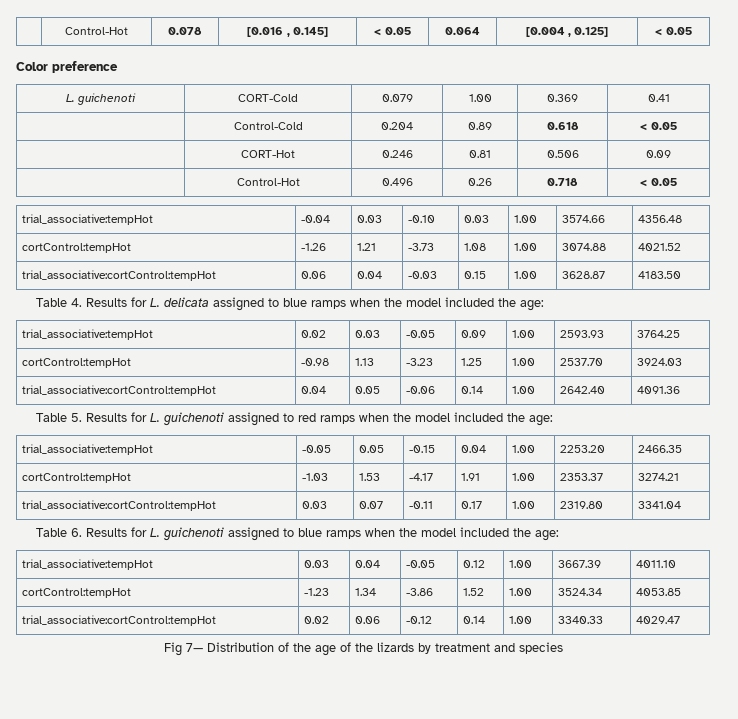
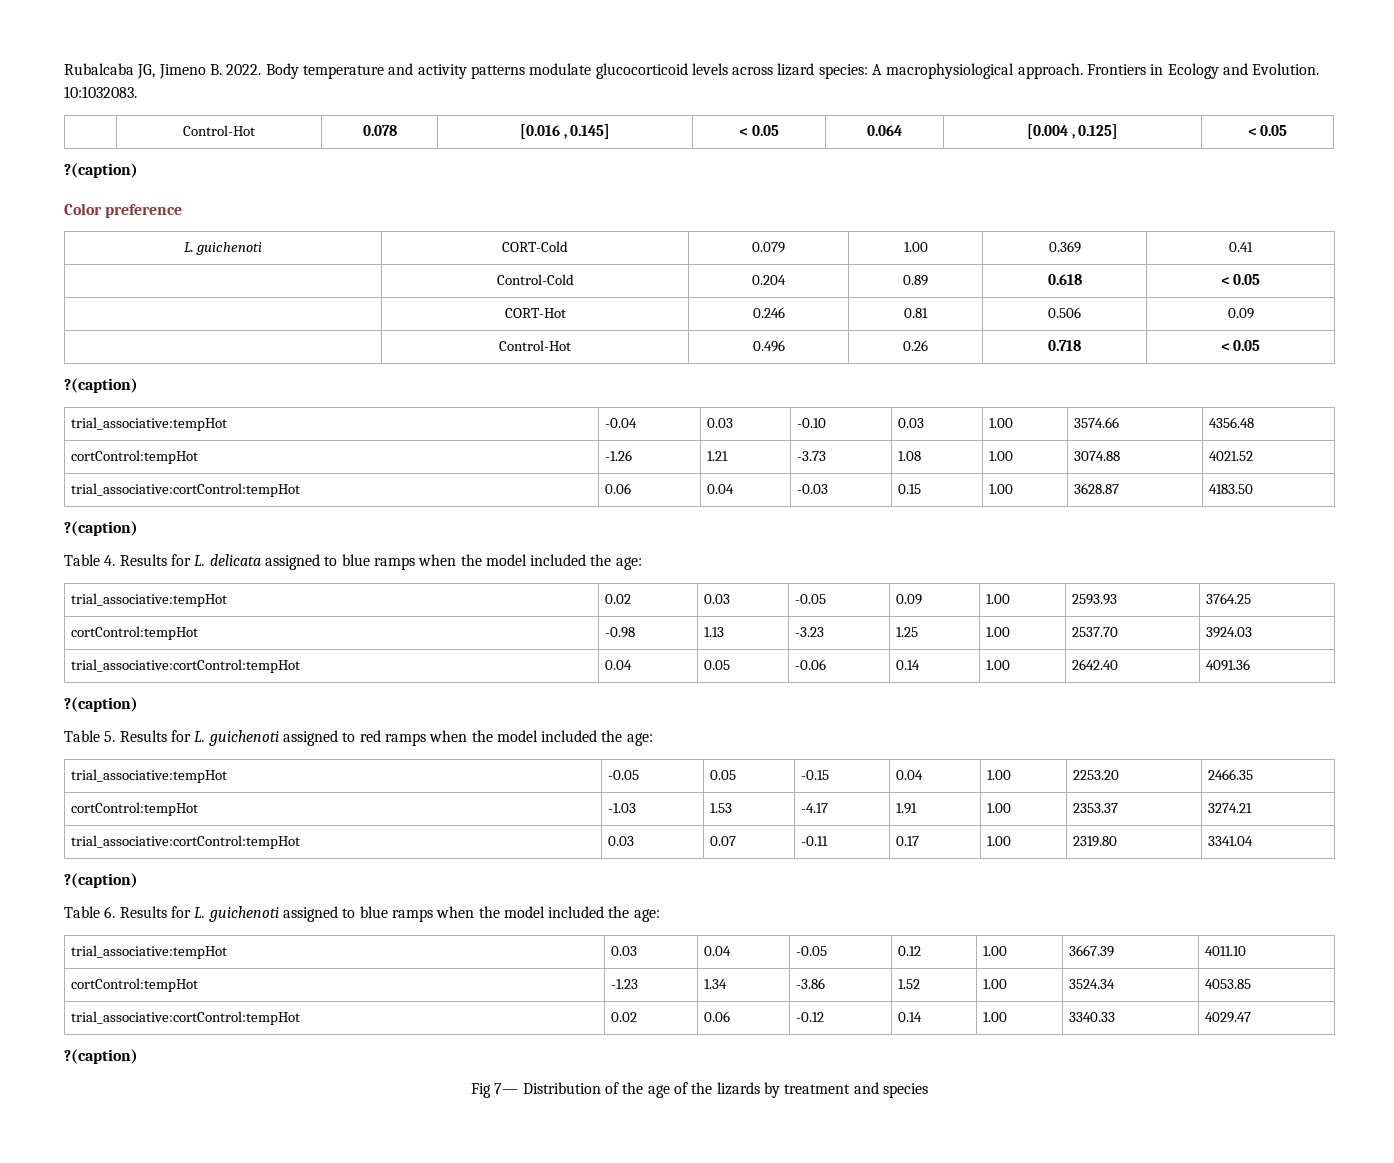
(65, 31) none -> [64,63,1320,79] [64,86,137,98] Rubalcaba JG, Jimeno B. 2022. Body temperature and activity patterns modulate glucocorticoid levels across lizard species: A macrophysiological approach. Frontiers in Ecology and Evolution. 10:1032083. //
(692, 31) none -> [64,163,138,178] // ?(caption)
(677, 182) none -> [64,378,138,393] // ?(caption)
(681, 275) none -> [64,521,138,536] // ?(caption)
(680, 390) none -> [64,697,138,712] // ?(caption)
(681, 505) none -> [64,873,138,888] // ?(caption)
(680, 620) none -> [64,1049,138,1064] // ?(caption)

